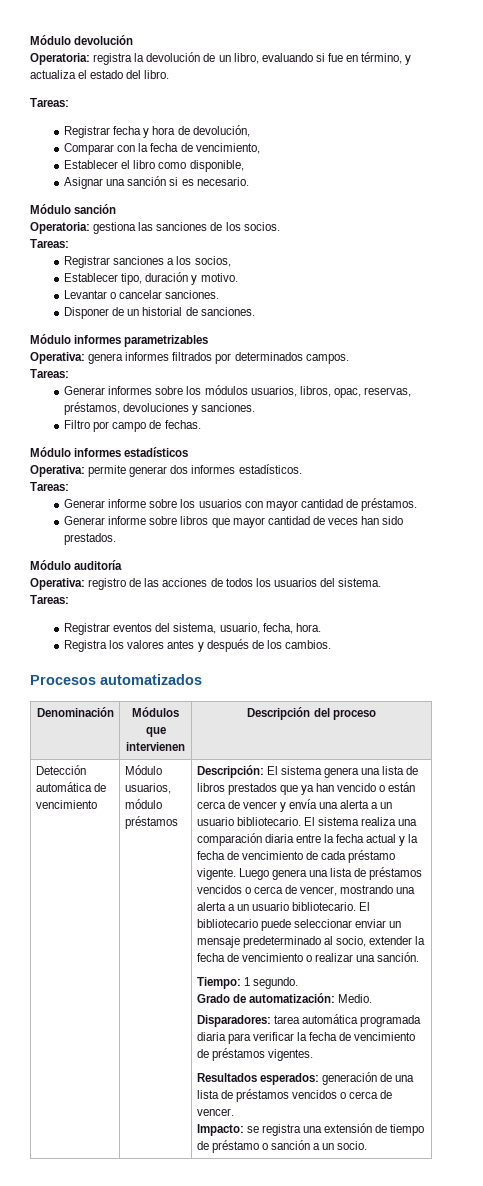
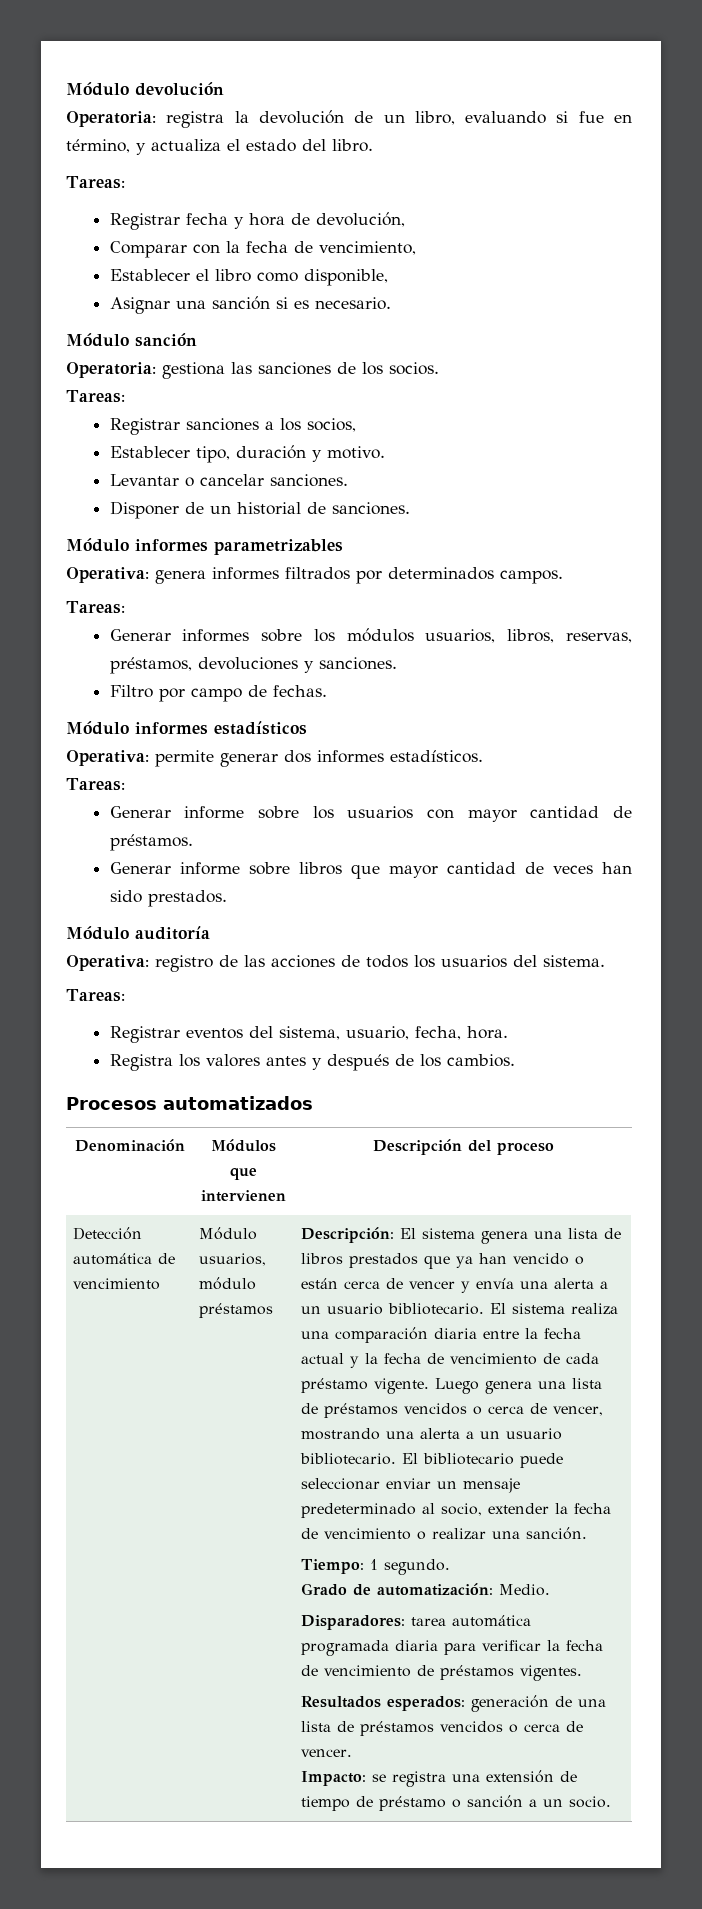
[333,388,361,398] opac, -> (555, 636) none

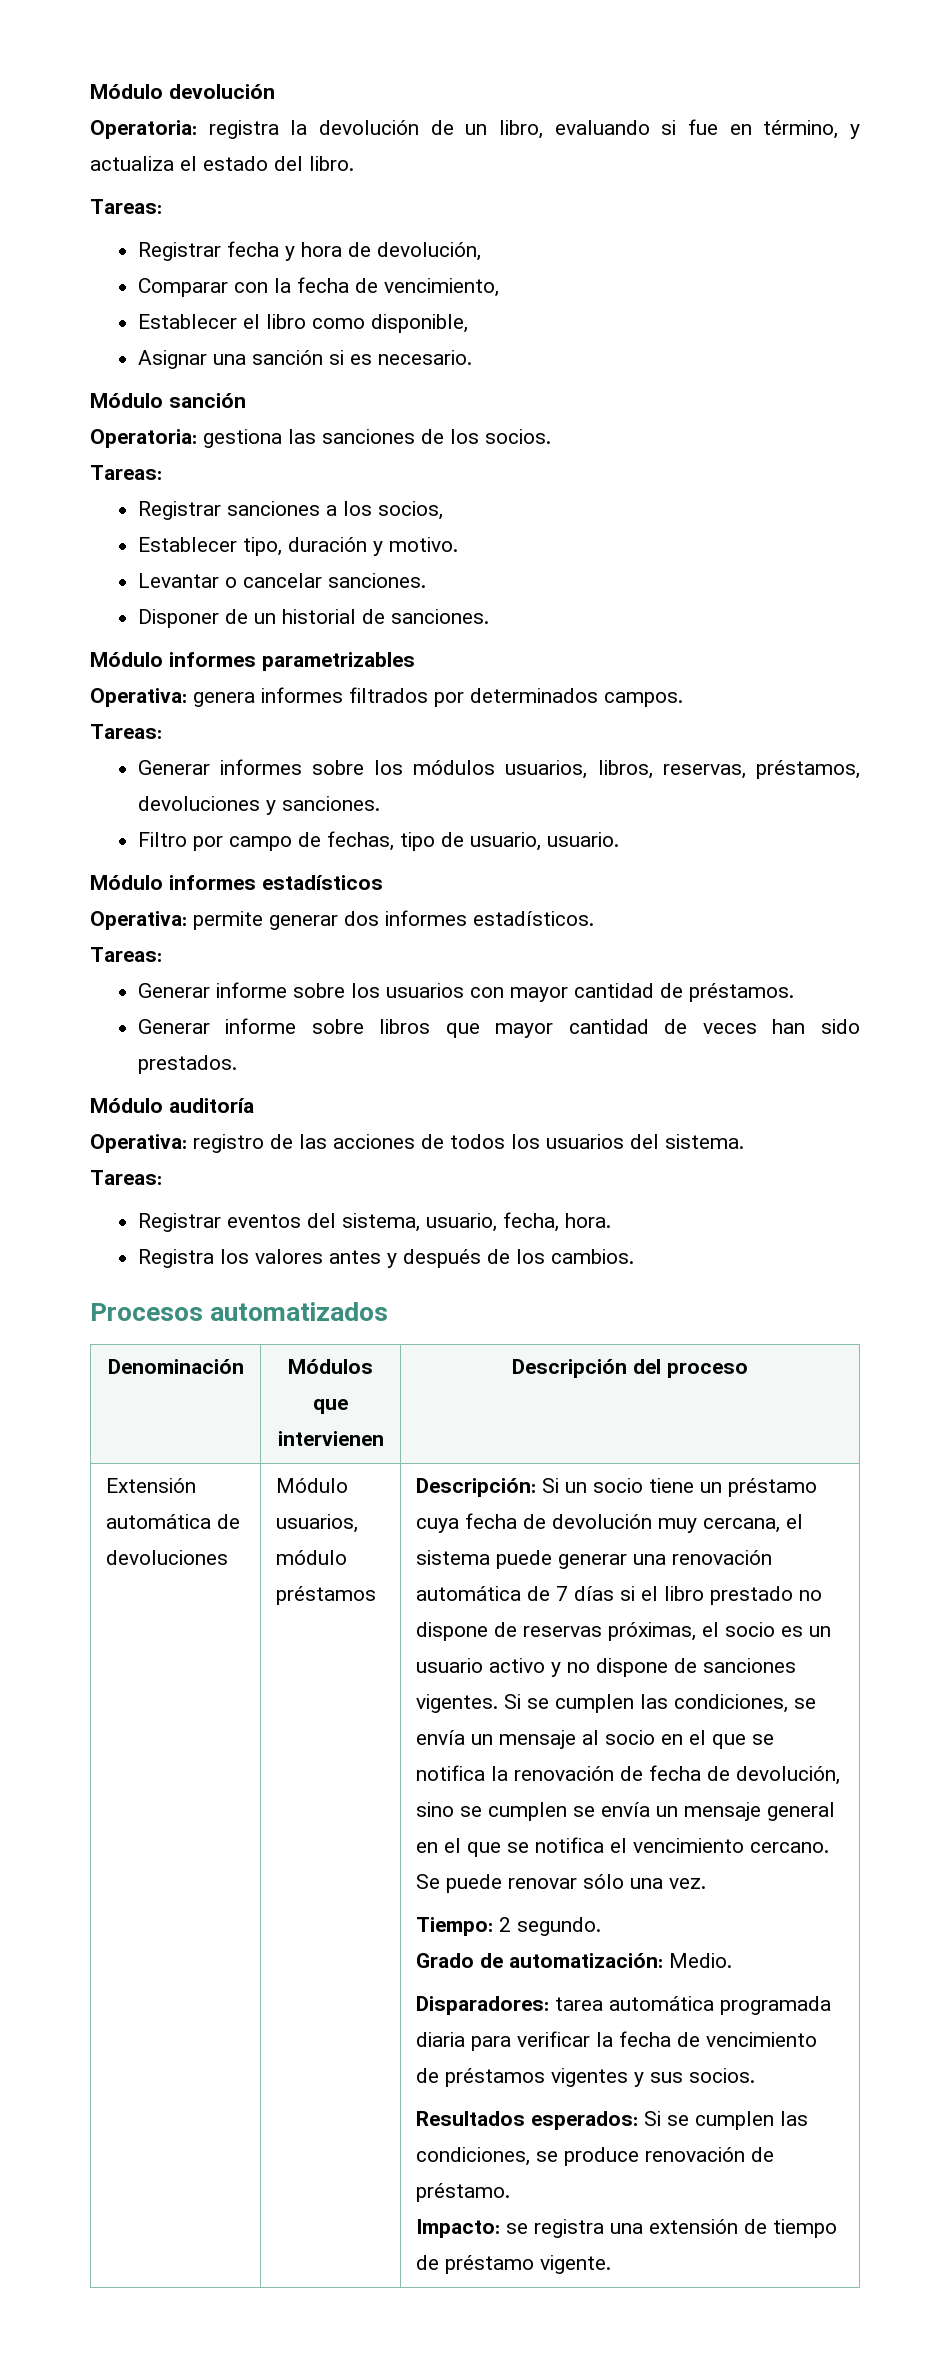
[272,685,327,697] fechas. -> [326,831,619,851] fechas, tipo de usuario, usuario.
[73,1227,143,1240] [73,1253,176,1265] [73,1278,161,1290] Detección automática de vencimiento -> [105,1478,196,1493] [105,1514,240,1529] [105,1550,228,1565] Extensión automática de devoluciones
[400,1228,622,1244] [301,1253,585,1269] [301,1278,609,1293] [301,1303,619,1315] [301,1327,582,1343] [301,1353,600,1368] [301,1378,603,1394] [301,1403,604,1418] [301,1428,563,1440] [300,1453,564,1468] [301,1478,521,1493] [301,1503,612,1518] [301,1527,588,1540] El sistema genera una lista de libros prestados que ya han vencido o están cerca de vencer y envía una alerta a un usuario bibliotecario. El sistema realiza una comparación diaria entre la fecha actual y la fecha de vencimiento de cada préstamo vigente. Luego genera una lista de préstamos vencidos o cerca de vencer, mostrando una alerta a un usuario bibliotecario. El bibliotecario puede seleccionar enviar un mensaje predeterminado al socio, extender la fecha de vencimiento o realizar una sanción. -> [541,1478,817,1497] [415,1513,803,1533] [415,1550,772,1569] [415,1586,822,1605] [415,1622,831,1641] [415,1658,796,1677] [415,1694,816,1713] [415,1730,774,1749] [415,1765,840,1785] [415,1802,835,1821] [415,1837,829,1857] [415,1874,706,1893] Si un socio tiene un préstamo cuya fecha de devolución muy cercana, el sistema puede generar una renovación automática de 7 días si el libro prestado no dispone de reservas próximas, el socio es un usuario activo y no dispone de sanciones vigentes. Si se cumplen las condiciones, se envía un mensaje al socio en el que se notifica la renovación de fecha de devolución, sino se cumplen se envía un mensaje general en el que se notifica el vencimiento cercano. Se puede renovar sólo una vez.
[370,1559,379,1570] 1 -> [498,1917,511,1932] 2
[520,1665,583,1681] [301,1695,607,1712] [301,1721,584,1736] [301,1749,353,1757] vigentes. // Resultados esperados: generación de una lista de préstamos vencidos o cerca de vencer. -> [550,2068,755,2087] [415,2111,808,2130] [415,2147,774,2166] [415,2183,510,2202] vigentes y sus socios. // Resultados esperados: Si se cumplen las condiciones, se produce renovación de préstamo.
[452,1795,612,1808] o sanción a un socio. -> [539,2255,611,2274] vigente.

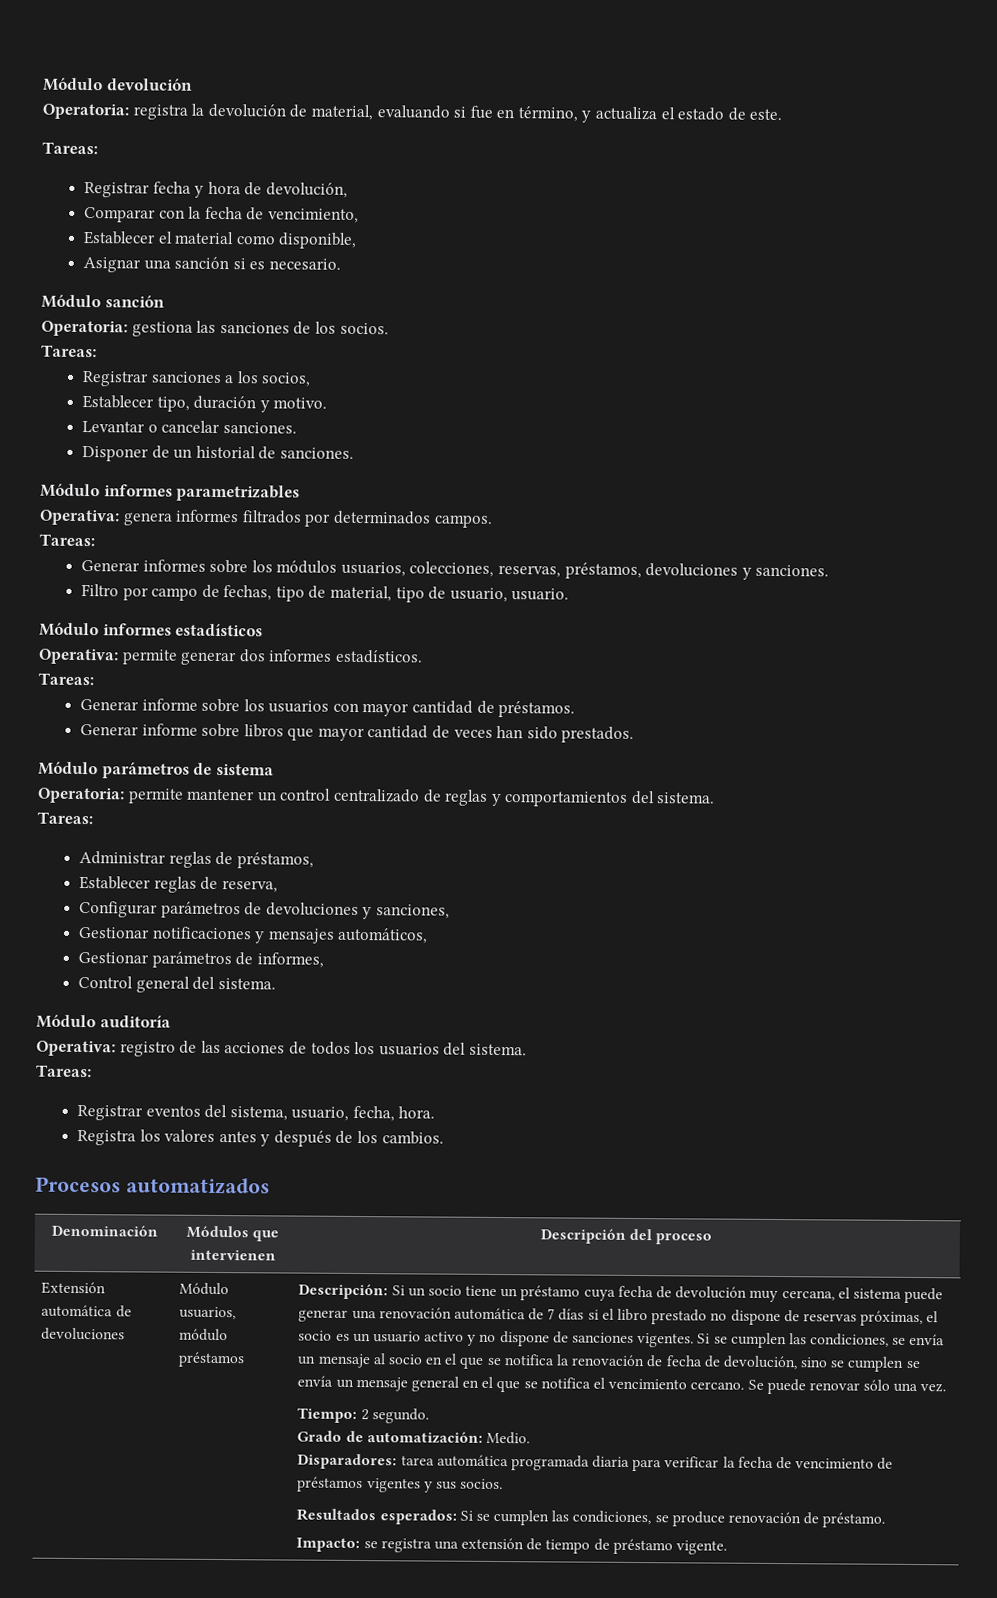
[465,120,543,139] un libro, -> [310,104,373,121] material,
[274,156,354,171] del libro. -> [727,107,783,121] de este.
[265,314,306,329] libro -> [174,231,235,245] material
[597,760,653,779] libros, -> [409,561,495,577] colecciones,
(464, 839) none -> [330,585,447,603] material, tipo de
(237, 1064) none -> [38,761,274,779] [37,787,716,807] [37,811,93,825] [78,850,314,869] [78,875,278,893] [78,900,450,920] [77,926,429,944] [77,951,324,969] [77,975,276,993] // Módulo parámetros de sistema // Operatoria: permite mantener un control centralizado de reglas y comportamientos del sistema. // Tareas: // Administrar reglas de préstamos, // Establecer reglas de reserva, // Configurar parámetros de devoluciones y sanciones, // Gestionar notificaciones y mensajes automáticos, // Gestionar parámetros de informes, // Control general del sistema.

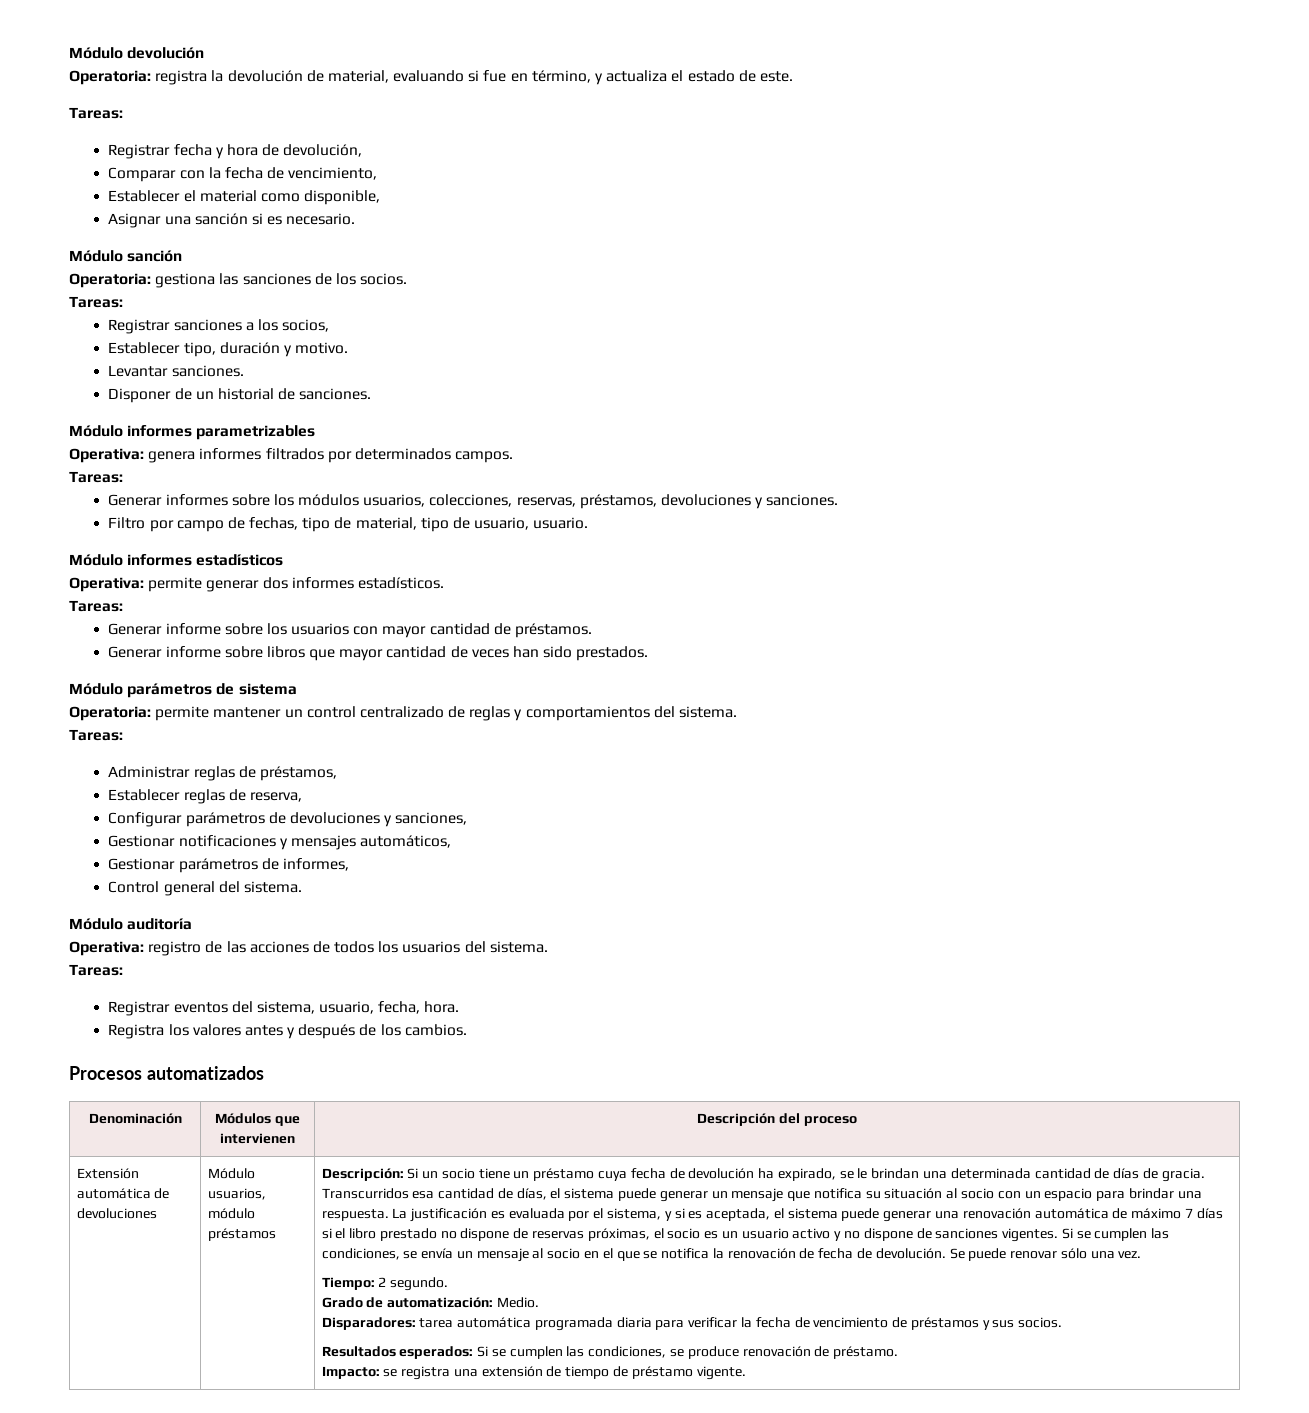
[147,420,221,434] o cancelar -> (169, 371) none
[749,1289,835,1303] muy cercana, -> [758,1168,1205,1182] [321,1188,1202,1202] [321,1208,771,1222] ha expirado, se le brindan una determinada cantidad de días de gracia. Transcurridos esa cantidad de días, el sistema puede generar un mensaje que notifica su situación al socio con un espacio para brindar una respuesta. La justificación es evaluada por el sistema, y si es aceptada,
(545, 1314) none -> [1131,1208,1182,1219] máximo
[722,1355,920,1372] [297,1375,745,1393] devolución, sino se cumplen se envía un mensaje general en el que se notifica el vencimiento cercano. -> [875,1248,946,1259] devolución.
[366,1478,421,1493] vigentes -> (979, 1323) none

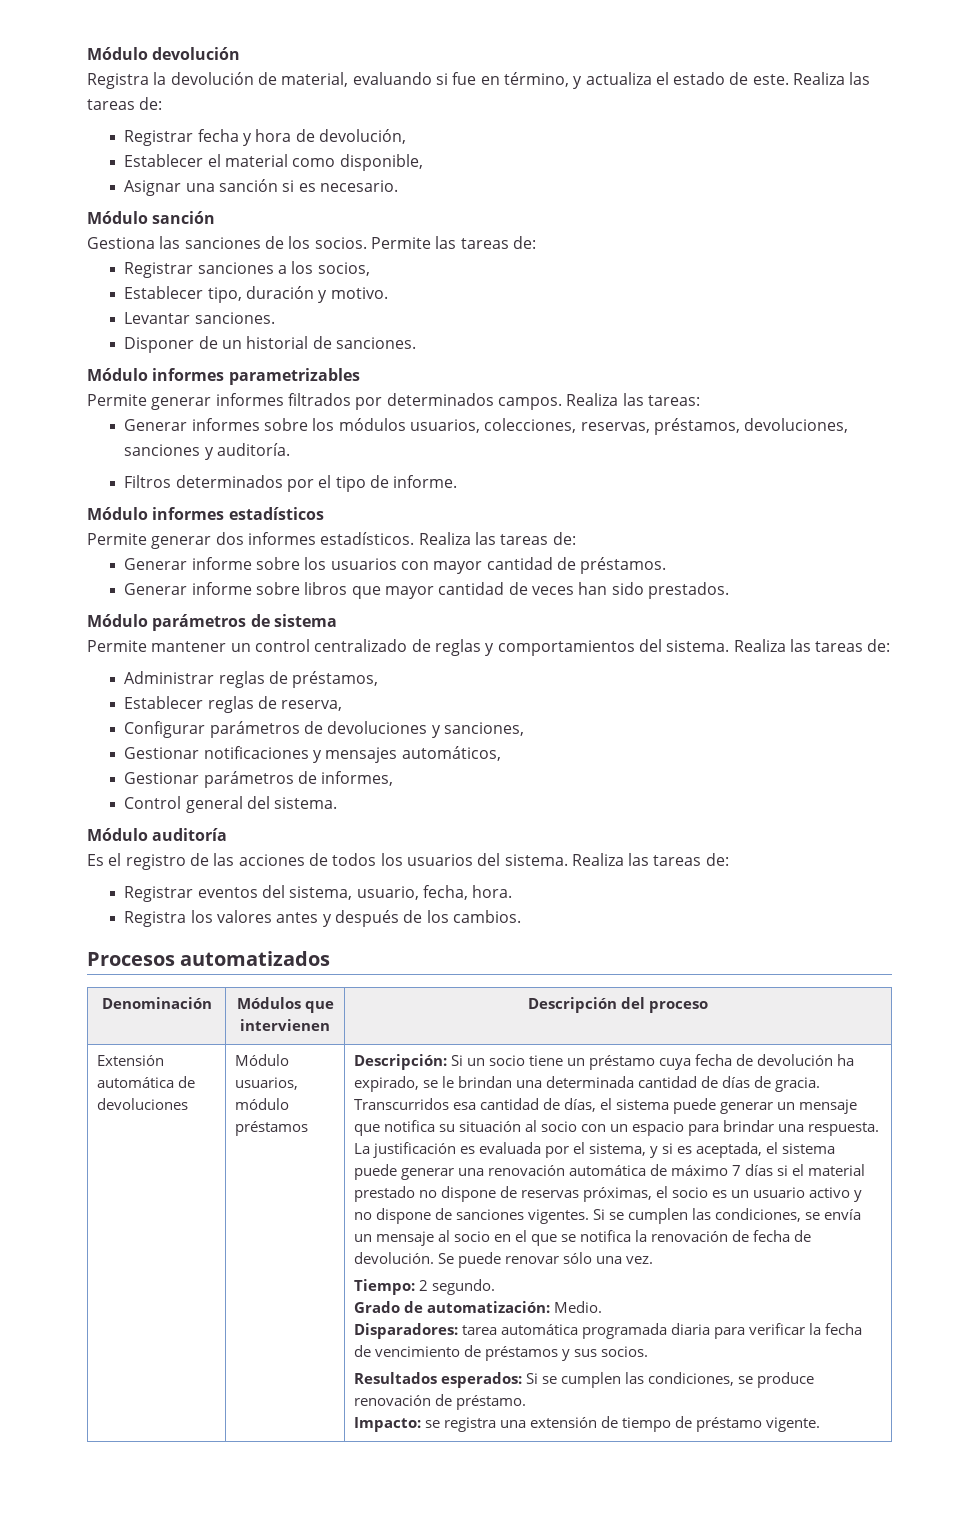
[69,70,208,85] Operatoria: registra -> [87,73,149,89] Registra
[69,107,123,119] // Tareas: -> [793,72,871,85] [87,97,163,110] Realiza las tareas de:
[108,167,378,182] // Comparar con la fecha de vencimiento, -> (407, 136) none
[69,273,216,288] Operatoria: gestiona -> [87,237,155,249] Gestiona
[69,296,123,308] // Tareas: -> [370,236,536,249] Permite las tareas de:
[69,448,196,463] Operativa: genera -> [87,394,212,410] Permite generar
[69,471,123,483] // Tareas: -> [566,393,700,406] Realiza las tareas:
[660,494,839,509] [108,517,589,532] devoluciones y sanciones. // Filtro por campo de fechas, tipo de material, tipo de usuario, usuario. -> [744,418,849,433] [124,443,291,460] [124,475,458,492] devoluciones, sanciones y auditoría. // Filtros determinados por el tipo de informe.
[69,577,203,592] Operativa: permite -> [87,533,147,545] Permite
[69,600,123,612] // Tareas: -> [418,532,576,545] Realiza las tareas de:
[69,706,210,721] Operatoria: permite -> [87,640,147,652] Permite
[69,729,123,741] // Tareas: -> [733,639,891,652] Realiza las tareas de:
[69,941,144,956] Operativa: -> [87,853,122,866] Es el
[69,964,123,976] // Tareas: -> [571,853,729,866] Realiza las tareas de:
[349,1228,377,1239] libro -> [808,1164,866,1176] material

